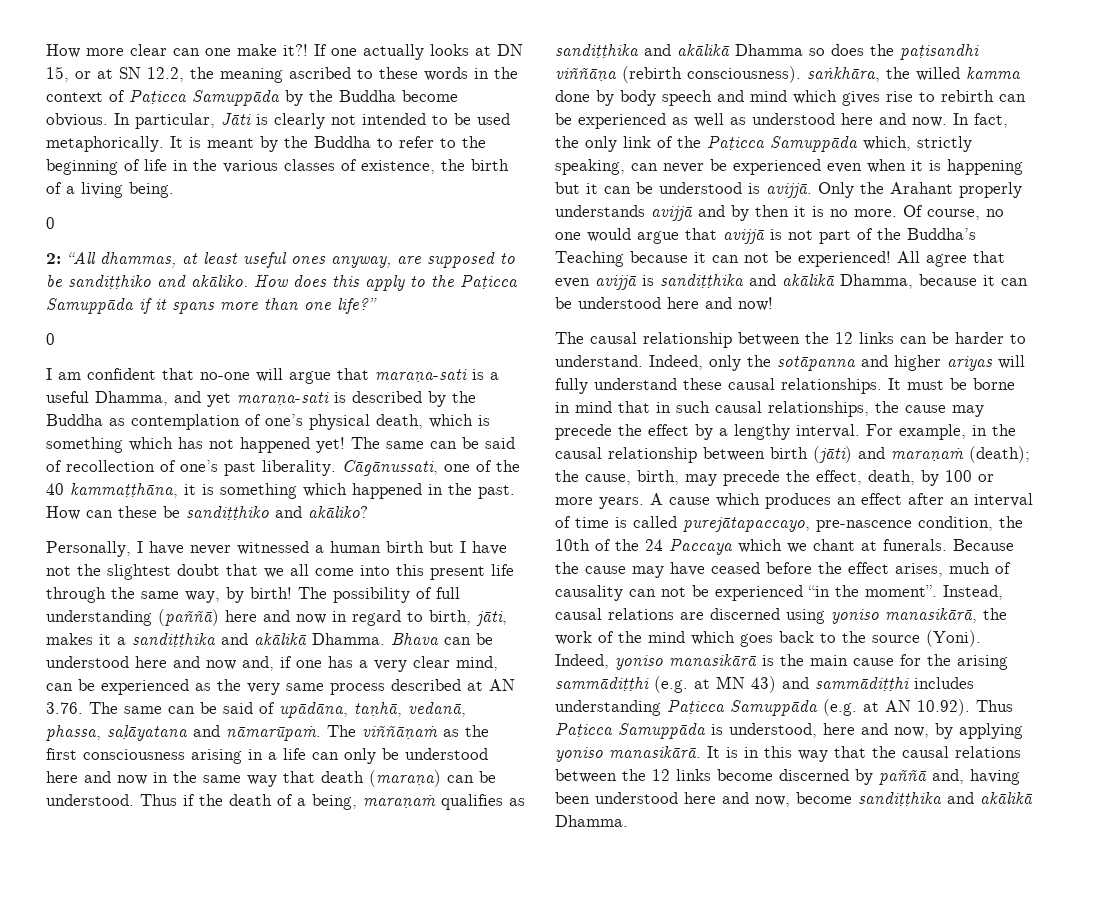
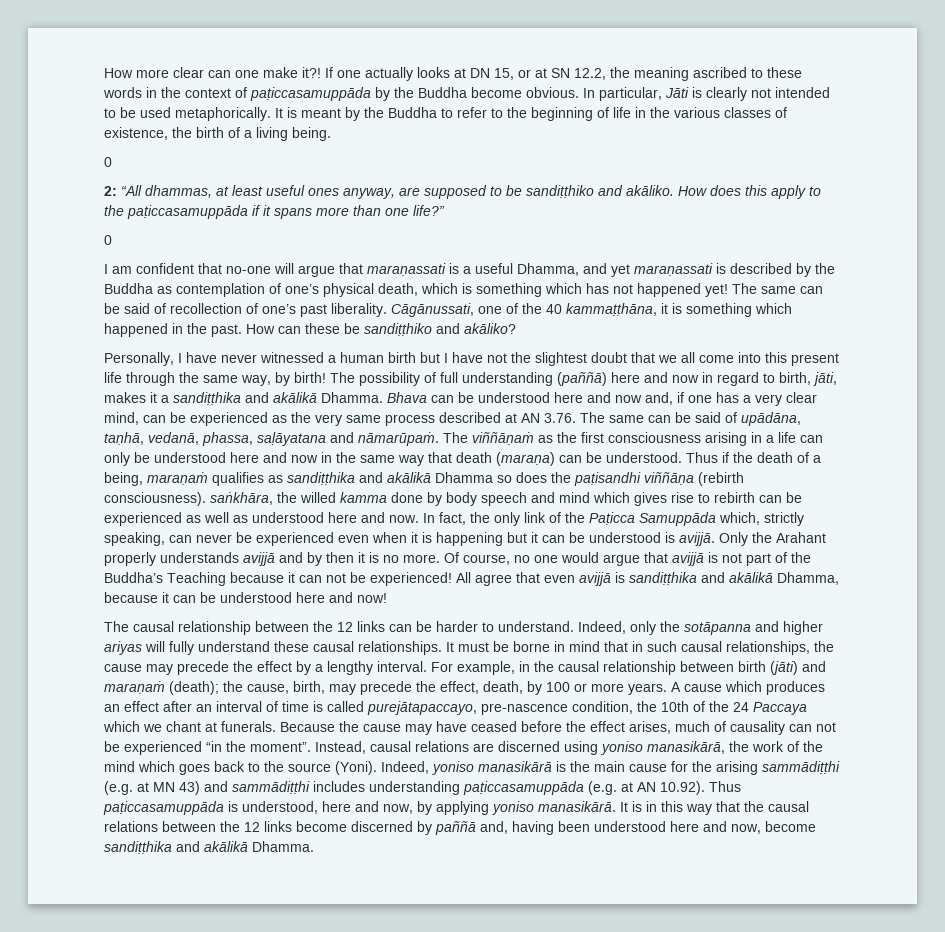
[129,90,280,106] Paṭicca Samuppāda -> [250,87,371,101] paṭiccasamuppāda
[460,275,518,289] [46,298,134,314] Paṭicca Samuppāda -> [127,205,248,219] paṭiccasamuppāda
[375,369,467,382] maraṇa-sati -> [367,263,446,276] maraṇassati
[237,392,329,405] maraṇa-sati -> [634,263,713,276] maraṇassati
[667,700,818,716] Paṭicca Samuppāda -> [463,781,584,795] paṭiccasamuppāda
[555,723,706,739] Paṭicca Samuppāda -> [103,801,224,815] paṭiccasamuppāda

